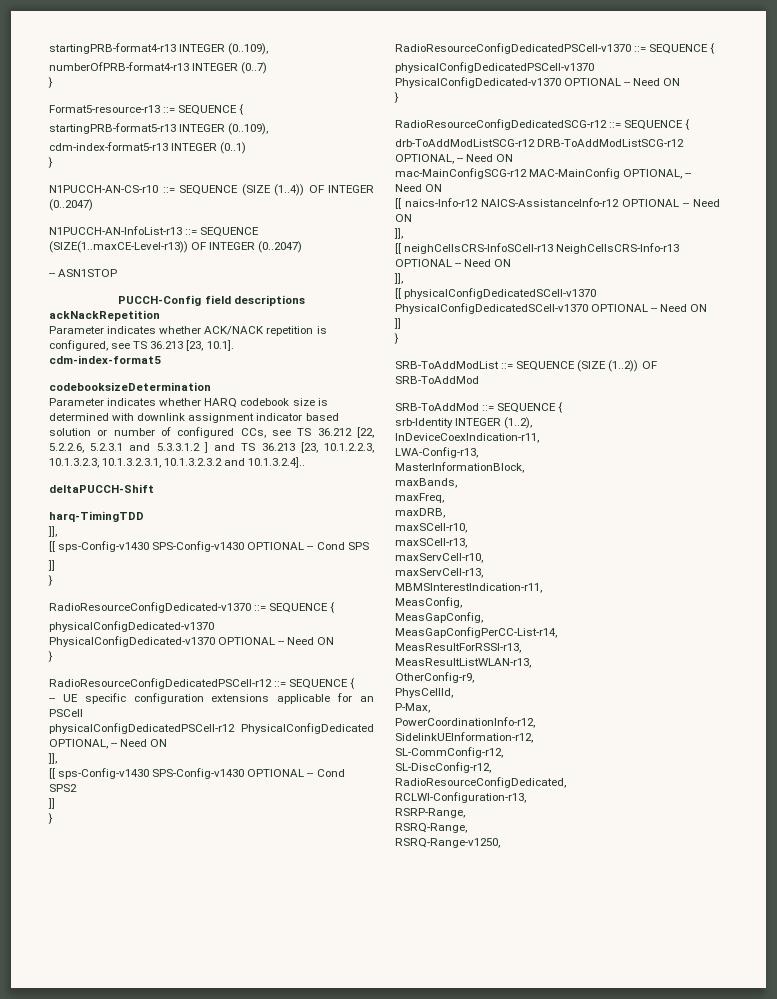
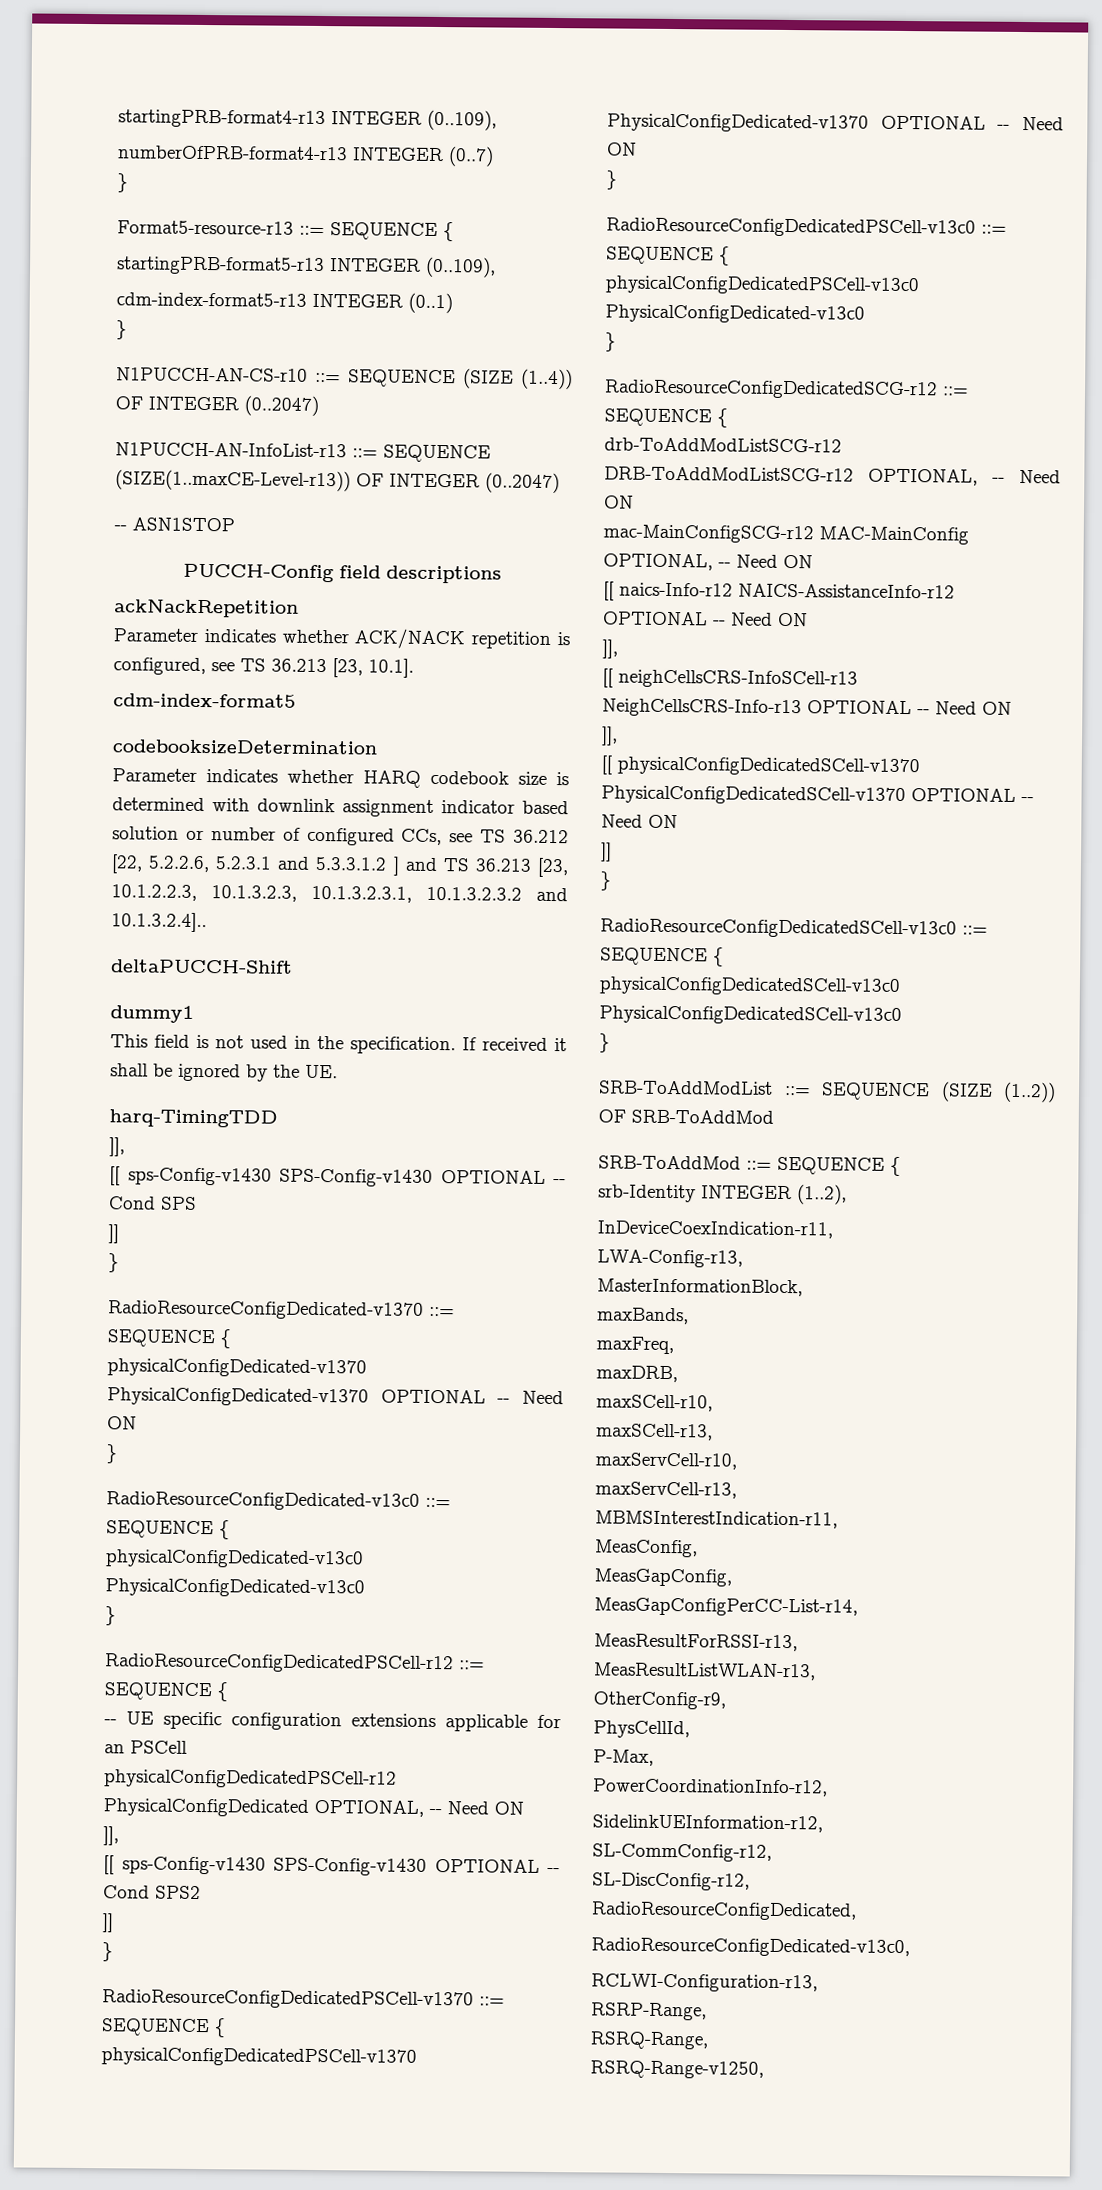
(154, 488) none -> [110,1005,194,1023] [110,1034,567,1055] [110,1063,338,1082] // dummy1 // This field is not used in the specification. If received it shall be ignored by the UE.
(53, 656) none -> [106,1491,451,1511] [106,1520,230,1540] [105,1549,364,1569] [105,1578,365,1598] [105,1606,116,1626] // RadioResourceConfigDedicated-v13c0 ::= SEQUENCE { // physicalConfigDedicated-v13c0 PhysicalConfigDedicated-v13c0 // }
(399, 97) none -> [606,217,1007,238] [606,246,730,266] [605,275,919,296] [605,304,865,324] [605,332,616,352] // RadioResourceConfigDedicatedPSCell-v13c0 ::= SEQUENCE { // physicalConfigDedicatedPSCell-v13c0 PhysicalConfigDedicated-v13c0 // }
(399, 338) none -> [600,918,988,939] [600,947,724,967] [599,976,901,996] [599,1005,902,1025] [599,1033,610,1053] // RadioResourceConfigDedicatedSCell-v13c0 ::= SEQUENCE { // physicalConfigDedicatedSCell-v13c0 PhysicalConfigDedicatedSCell-v13c0 // }
(566, 782) none -> [591,1937,910,1958] // RadioResourceConfigDedicated-v13c0,

